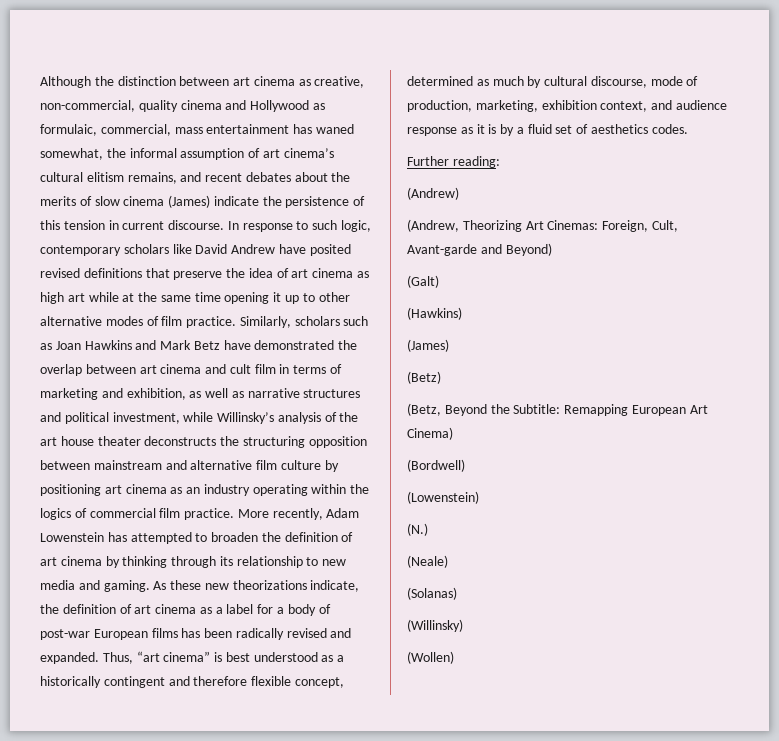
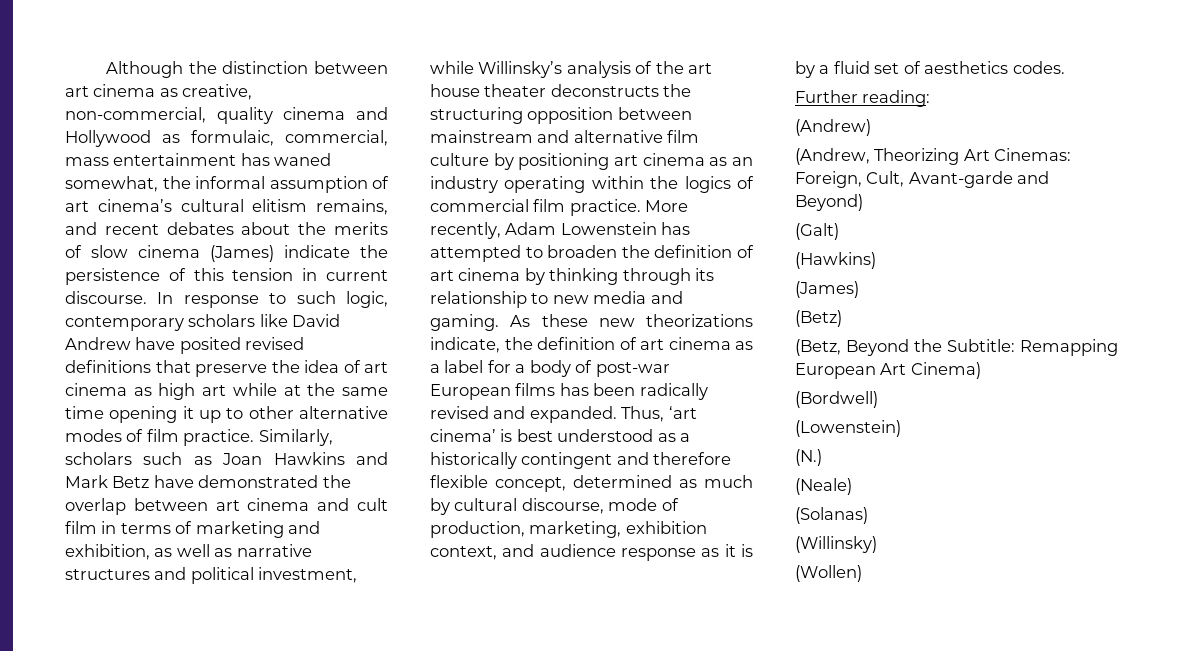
[136,651,211,662] “art cinema” -> [668,406,697,419] [430,429,496,442] ‘art cinema’

